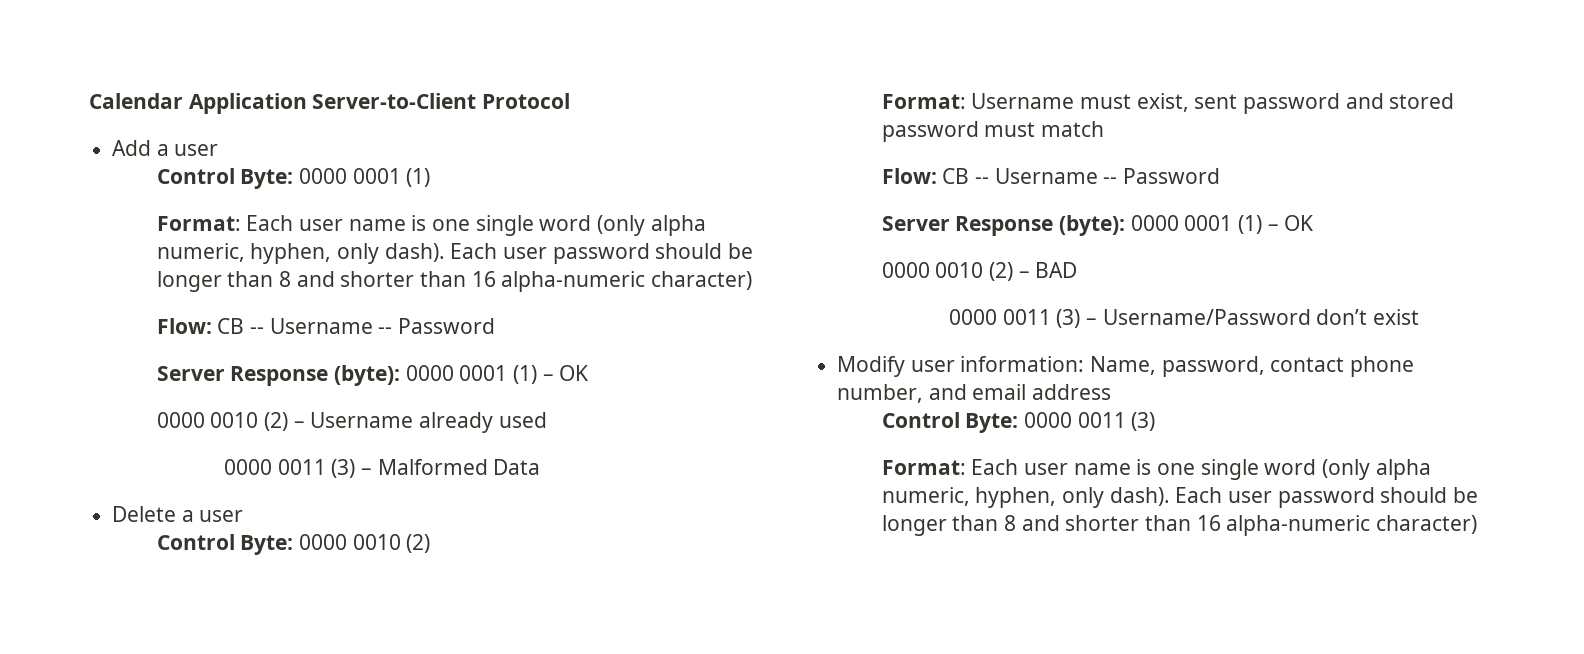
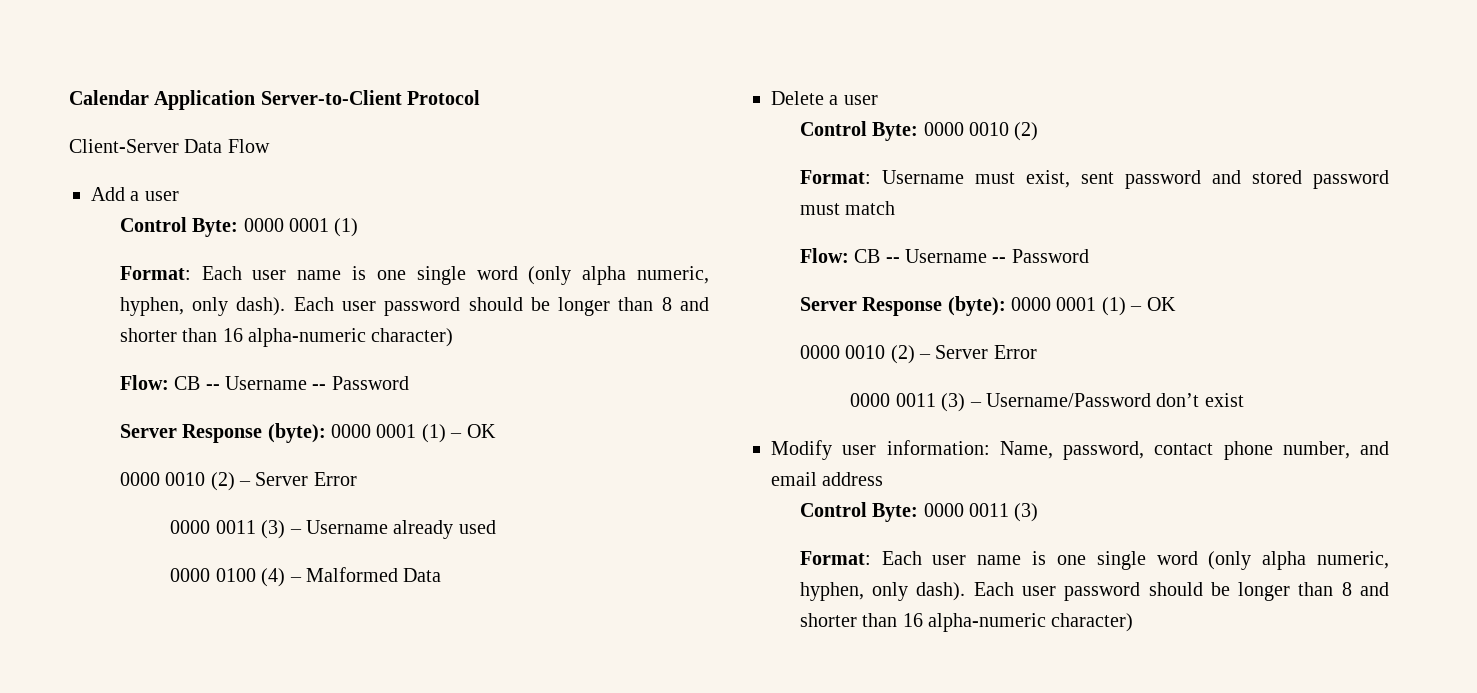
(571, 101) none -> [69,139,270,153] // Client-Server Data Flow
(305, 424) none -> [255,472,357,486] [170,520,302,539] Server Error // 0000 0011 (3) –
[277,459,356,478] 0011 (3) -> [215,568,286,587] 0100 (4)
[1035,262,1078,278] BAD -> [935,345,1037,359] Server Error

